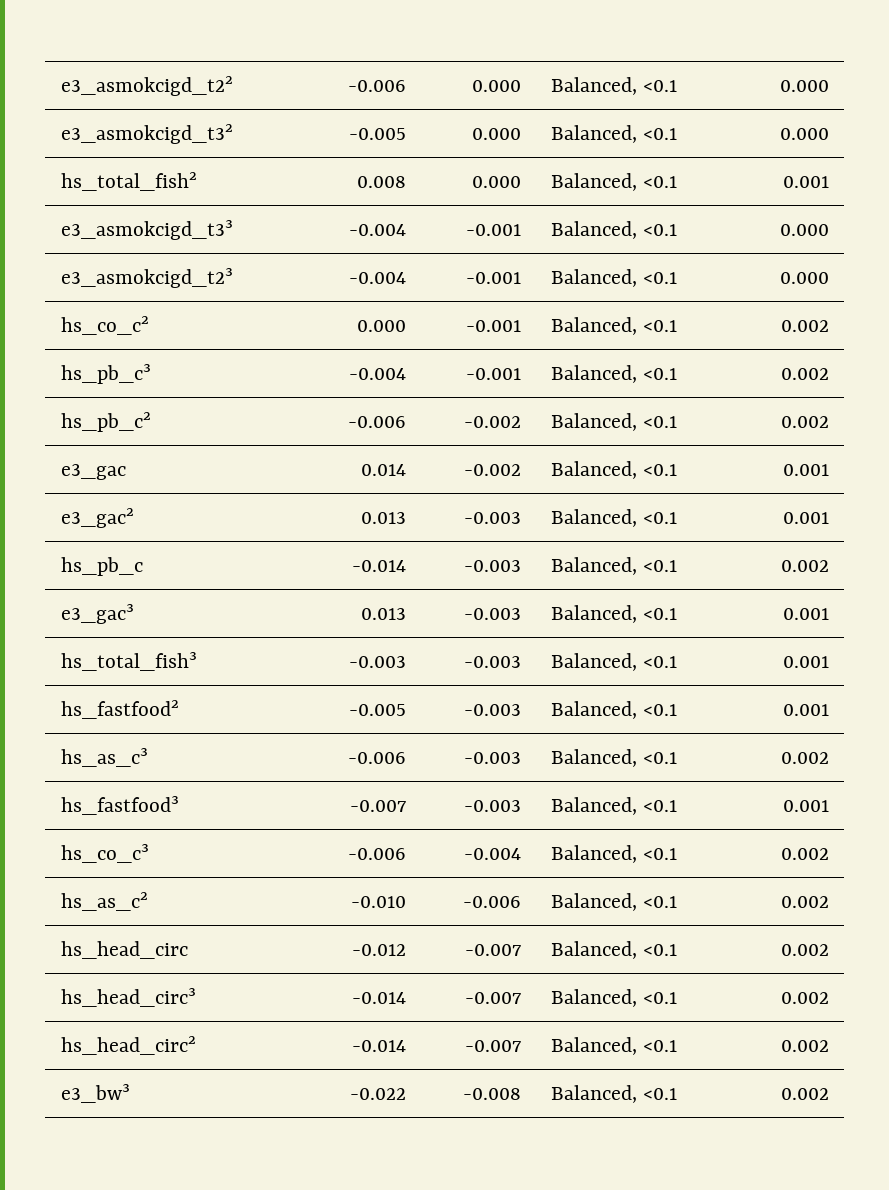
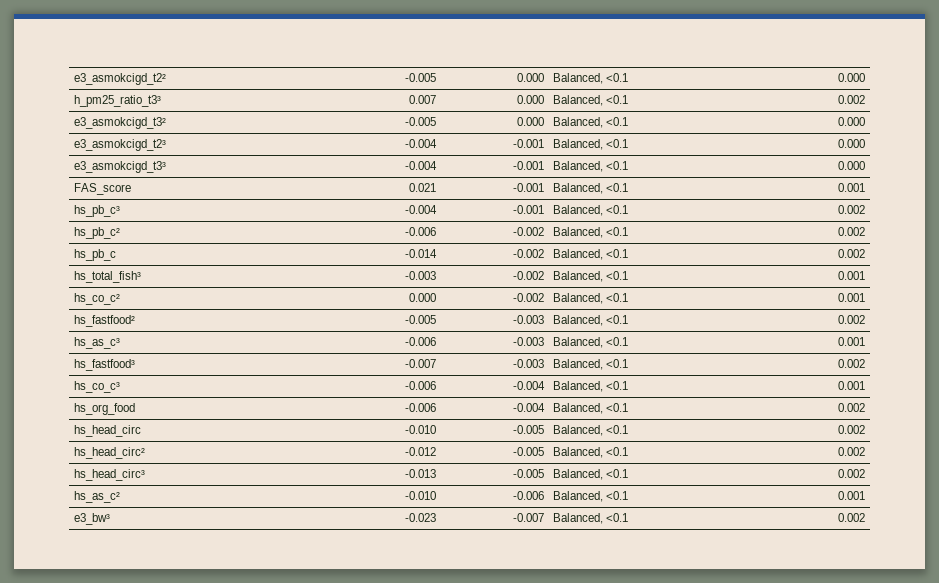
[347,80,406,92] [471,80,521,92] [550,77,677,95] [779,80,829,92] [60,124,233,144] [348,128,406,140] [471,128,521,140] [550,125,677,143] [779,128,829,140] [60,172,197,191] [356,176,406,188] [471,176,521,188] [550,173,677,191] [782,176,829,188] [60,220,233,240] [348,224,406,236] [465,224,521,236] | -0.006 | 0.000 | Balanced, <0.1 | 0.000 // e3_asmokcigd_t3² | -0.005 | 0.000 | Balanced, <0.1 | 0.000 // hs_total_fish² | 0.008 | 0.000 | Balanced, <0.1 | 0.001 // e3_asmokcigd_t3³ | -0.004 | -0.001 -> [404,73,436,82] [516,73,544,82] [553,73,629,84] [837,73,865,82] [74,95,162,107] [408,95,436,104] [516,95,544,104] [553,95,629,106] [837,95,865,104] [74,117,167,129] [404,117,436,126] [516,117,544,126] | -0.005 | 0.000 | Balanced, <0.1 | 0.000 // h_pm25_ratio_t3³ | 0.007 | 0.000 | Balanced, <0.1 | 0.002 // e3_asmokcigd_t3² | -0.005 | 0.000
[60,316,149,335] [356,320,406,332] [465,320,521,332] [550,317,677,335] [780,320,829,332] hs_co_c² | 0.000 | -0.001 | Balanced, <0.1 | 0.002 -> [74,161,167,173] [404,161,437,170] [512,161,544,170] [553,161,629,172] [837,161,865,170] [74,183,132,195] [408,183,436,192] [512,183,544,192] [553,183,629,194] [837,183,865,192] e3_asmokcigd_t3³ | -0.004 | -0.001 | Balanced, <0.1 | 0.000 // FAS_score | 0.021 | -0.001 | Balanced, <0.1 | 0.001
[60,464,126,480] [360,464,406,476] [463,464,521,476] [550,461,677,479] [782,464,829,476] [60,508,134,528] [360,512,406,524] [463,512,521,524] [550,509,677,527] [782,512,829,524] [60,557,143,576] [351,560,406,572] [463,560,521,572] [550,557,677,575] [780,560,829,572] [60,604,134,624] [360,608,406,620] [463,608,521,620] [550,605,677,623] [782,608,829,620] [60,652,197,671] [348,656,406,668] [463,656,521,668] e3_gac | 0.014 | -0.002 | Balanced, <0.1 | 0.001 // e3_gac² | 0.013 | -0.003 | Balanced, <0.1 | 0.001 // hs_pb_c | -0.014 | -0.003 | Balanced, <0.1 | 0.002 // e3_gac³ | 0.013 | -0.003 | Balanced, <0.1 | 0.001 // hs_total_fish³ | -0.003 | -0.003 -> [74,249,117,261] [404,249,437,258] [512,249,544,258] [553,249,629,260] [837,249,865,258] [74,271,142,283] [404,271,436,280] [512,271,544,280] [553,271,629,282] [837,271,865,280] [74,293,121,305] [408,293,436,302] [512,293,544,302] hs_pb_c | -0.014 | -0.002 | Balanced, <0.1 | 0.002 // hs_total_fish³ | -0.003 | -0.002 | Balanced, <0.1 | 0.001 // hs_co_c² | 0.000 | -0.002
[782,704,829,716] 0.001 -> [837,315,865,324] 0.002
[780,752,829,764] 0.002 -> [837,337,865,346] 0.001
[782,800,829,812] 0.001 -> [837,359,865,368] 0.002
(677, 854) none -> [837,381,865,390] [74,403,136,415] [404,403,436,412] [512,403,545,412] [553,403,629,414] [837,403,865,412] [74,425,142,437] [404,425,436,434] [512,425,544,434] [553,425,629,436] [837,425,865,434] [74,447,146,459] [404,447,436,456] [512,447,544,456] [553,447,629,458] [837,447,865,456] [74,469,146,481] [404,469,436,478] [512,469,544,478] [553,469,629,480] | 0.001 // hs_org_food | -0.006 | -0.004 | Balanced, <0.1 | 0.002 // hs_head_circ | -0.010 | -0.005 | Balanced, <0.1 | 0.002 // hs_head_circ² | -0.012 | -0.005 | Balanced, <0.1 | 0.002 // hs_head_circ³ | -0.013 | -0.005 | Balanced, <0.1
[780,896,829,908] [60,941,188,959] [351,944,406,956] [464,944,521,956] [550,941,677,959] [780,944,829,956] [60,988,196,1007] [351,992,406,1004] [464,992,521,1004] [550,989,677,1007] [780,992,829,1004] [60,1036,196,1055] [351,1040,406,1052] [464,1040,521,1052] [550,1037,677,1055] [780,1040,829,1052] [60,1084,130,1103] [349,1088,406,1100] [462,1088,521,1100] [550,1085,677,1103] [780,1088,829,1100] 0.002 // hs_head_circ | -0.012 | -0.007 | Balanced, <0.1 | 0.002 // hs_head_circ³ | -0.014 | -0.007 | Balanced, <0.1 | 0.002 // hs_head_circ² | -0.014 | -0.007 | Balanced, <0.1 | 0.002 // e3_bw³ | -0.022 | -0.008 | Balanced, <0.1 | 0.002 -> [837,491,865,500] [74,513,111,525] [404,513,436,522] [512,513,544,522] [553,513,629,524] [837,513,865,522] 0.001 // e3_bw³ | -0.023 | -0.007 | Balanced, <0.1 | 0.002

